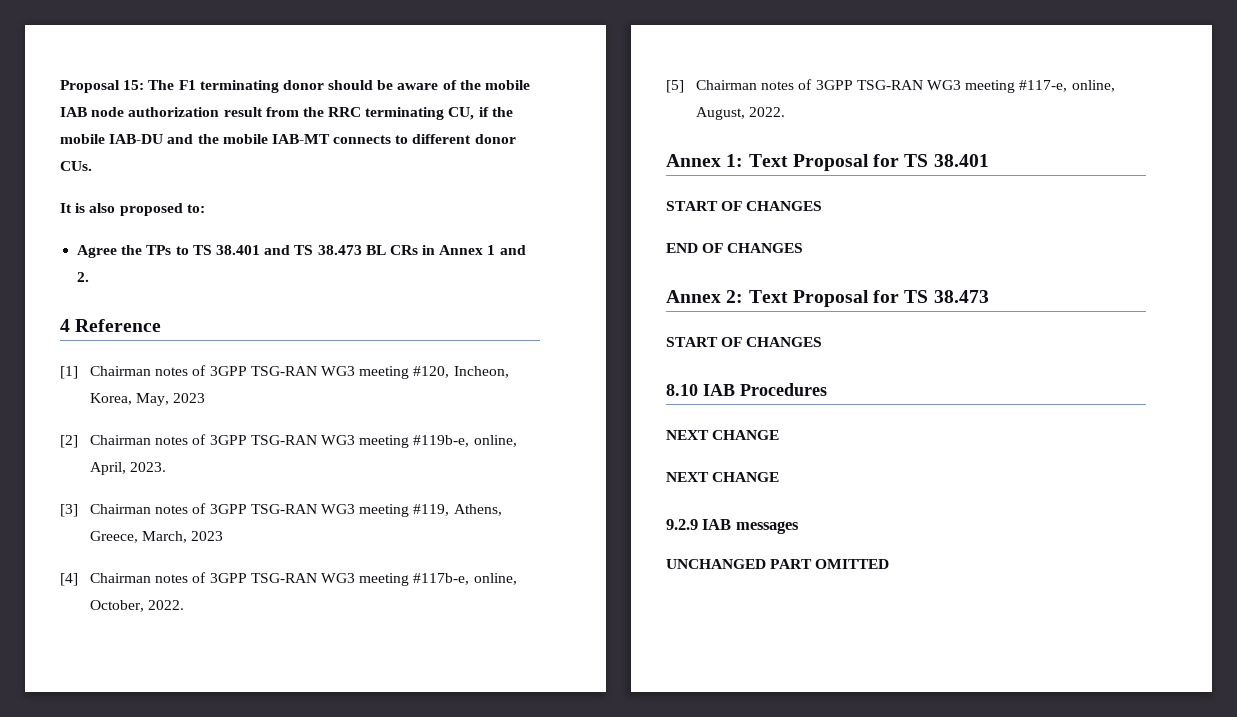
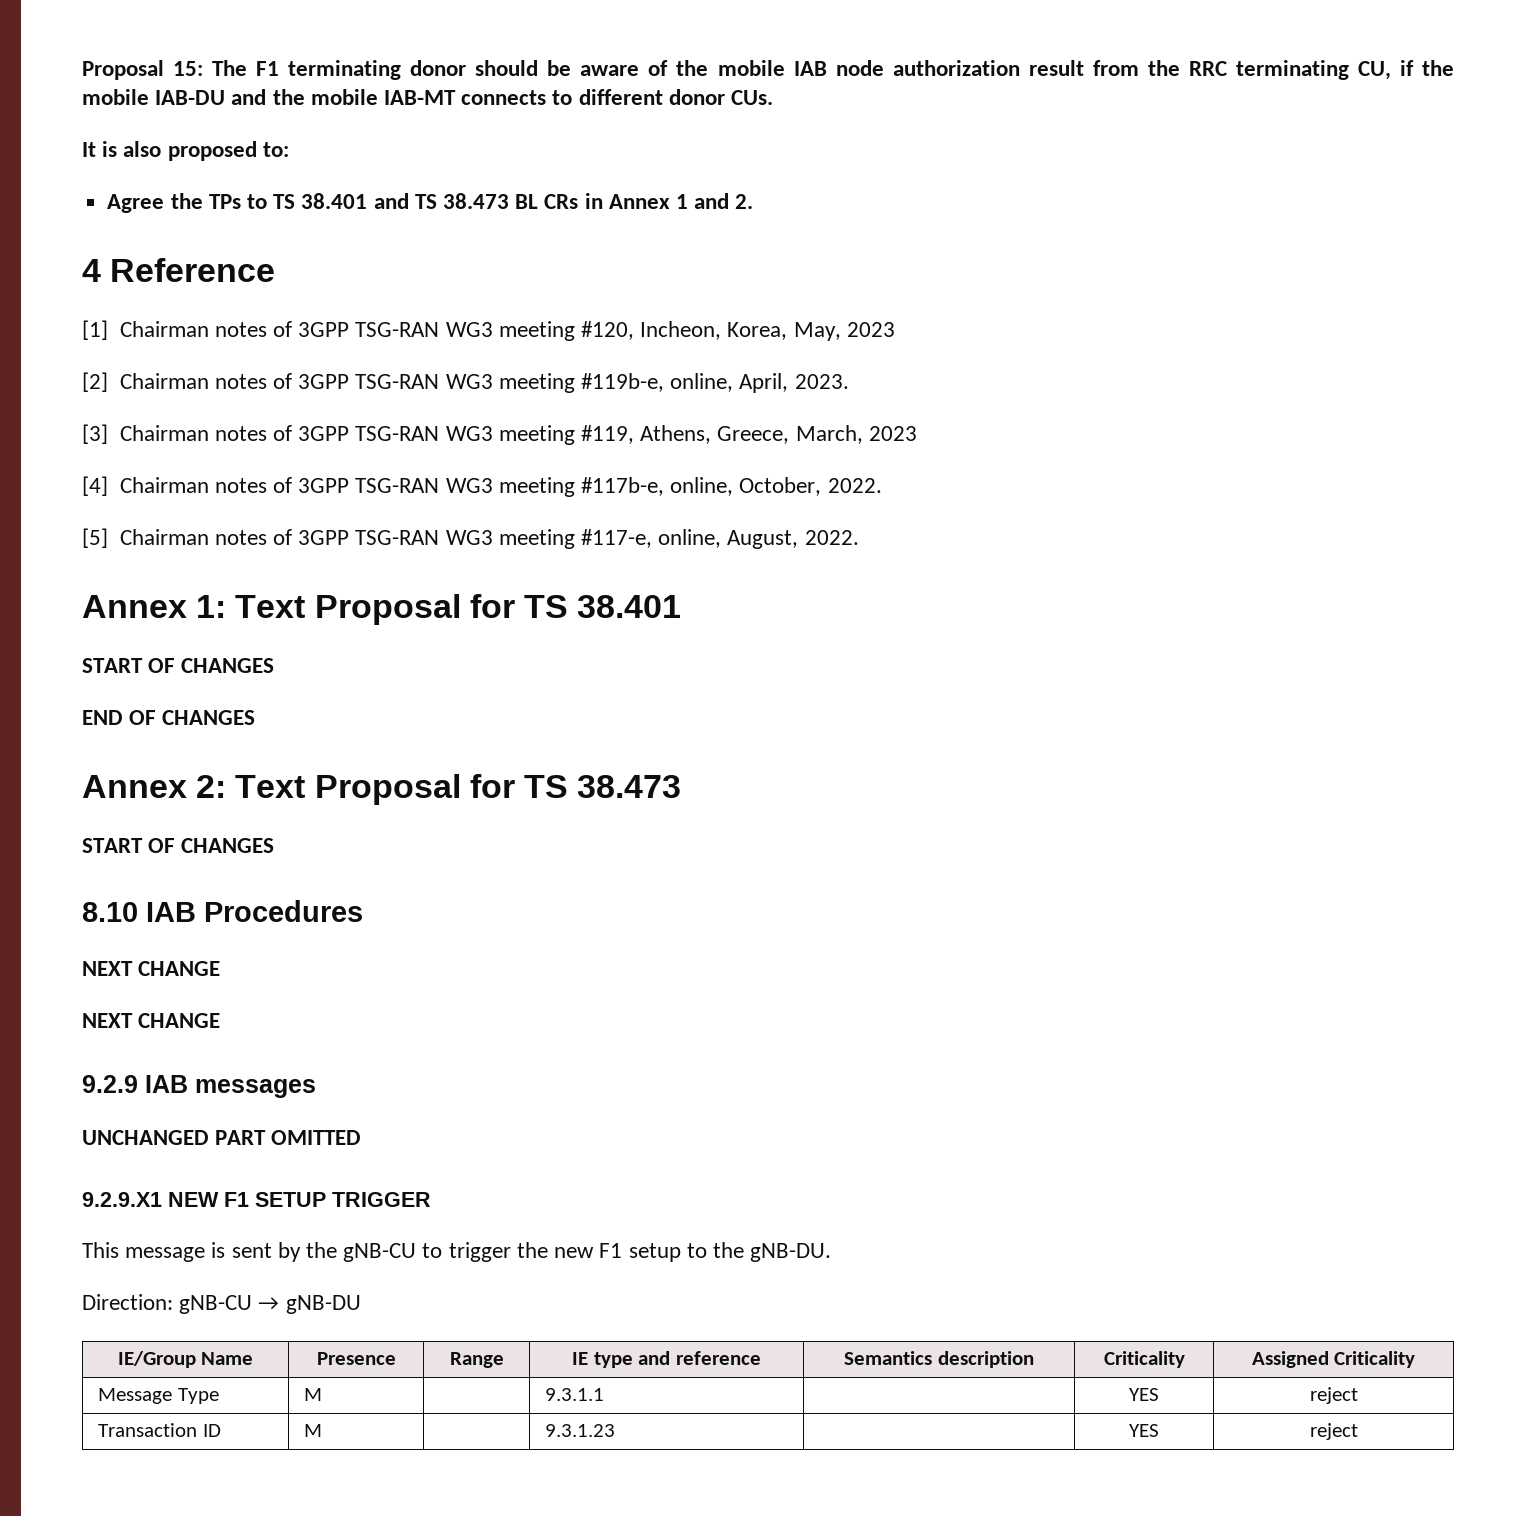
(890, 564) none -> [82,1192,431,1207] [82,1242,832,1262] [82,1294,361,1314] [117,1351,254,1368] [316,1352,396,1365] [449,1352,504,1368] [572,1351,761,1368] [844,1351,1034,1368] [1103,1351,1185,1368] [1251,1351,1416,1368] [98,1388,219,1404] [304,1388,323,1401] [545,1388,605,1401] [1129,1388,1159,1401] [1309,1387,1358,1404] [98,1423,221,1437] [304,1424,323,1437] [545,1424,616,1437] [1129,1424,1159,1437] [1309,1423,1358,1440] // 9.2.9.X1 NEW F1 SETUP TRIGGER // This message is sent by the gNB-CU to trigger the new F1 setup to the gNB-DU. // Direction: gNB-CU → gNB-DU // IE/Group Name | Presence | Range | IE type and reference | Semantics description | Criticality | Assigned Criticality // Message Type | M | | 9.3.1.1 | | YES | reject // Transaction ID | M | | 9.3.1.23 | | YES | reject

